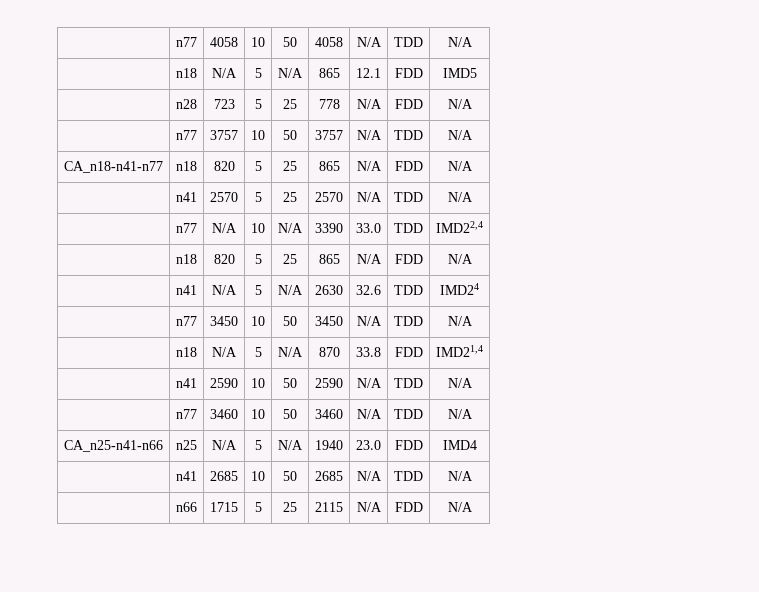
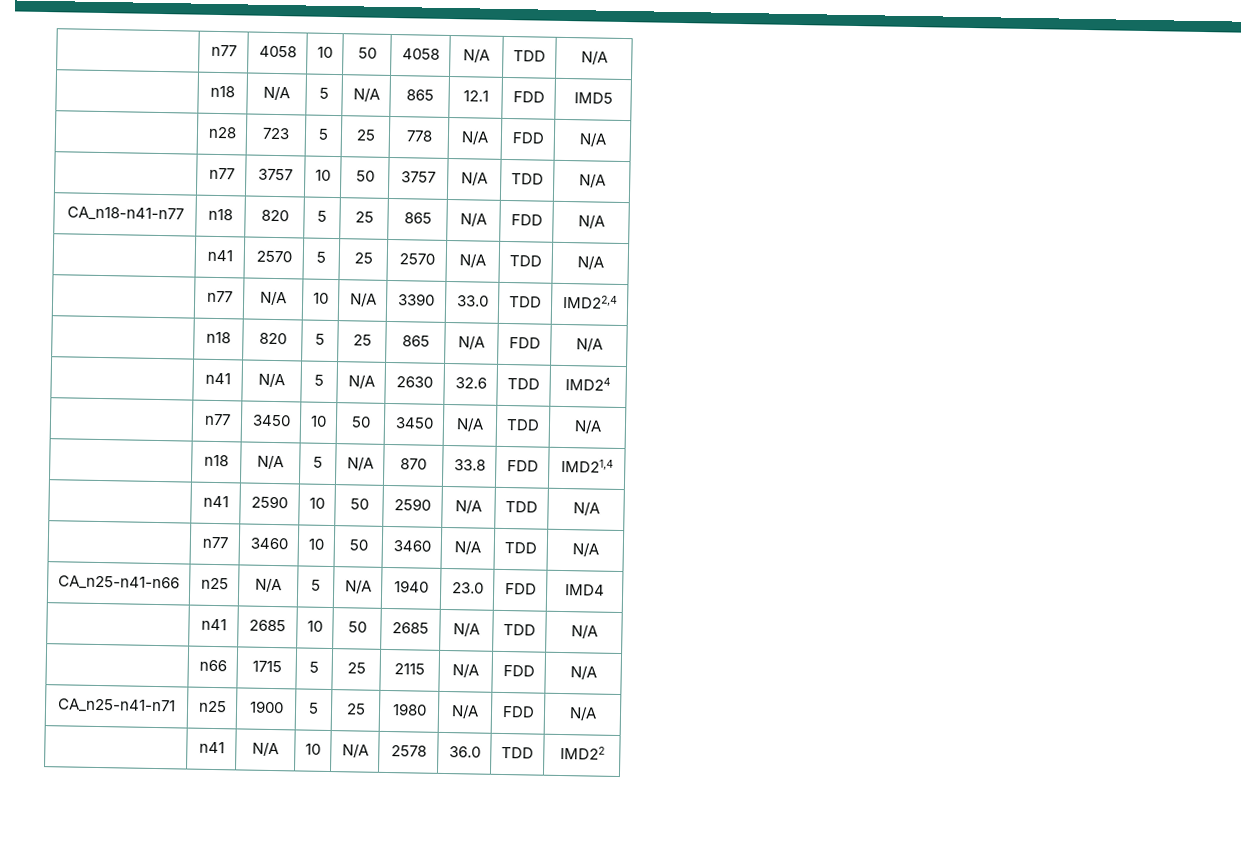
(473, 507) none -> [57,698,176,714] [197,700,227,713] [248,700,284,714] [308,702,319,714] [345,703,366,715] [391,703,427,716] [451,704,479,719] [501,705,535,718] [568,706,597,721] [198,741,225,754] [252,741,279,757] [305,743,321,755] [341,743,369,758] [390,745,427,757] [448,746,481,758] [501,746,534,759] [559,745,605,760] // CA_n25-n41-n71 | n25 | 1900 | 5 | 25 | 1980 | N/A | FDD | N/A // | n41 | N/A | 10 | N/A | 2578 | 36.0 | TDD | IMD22

